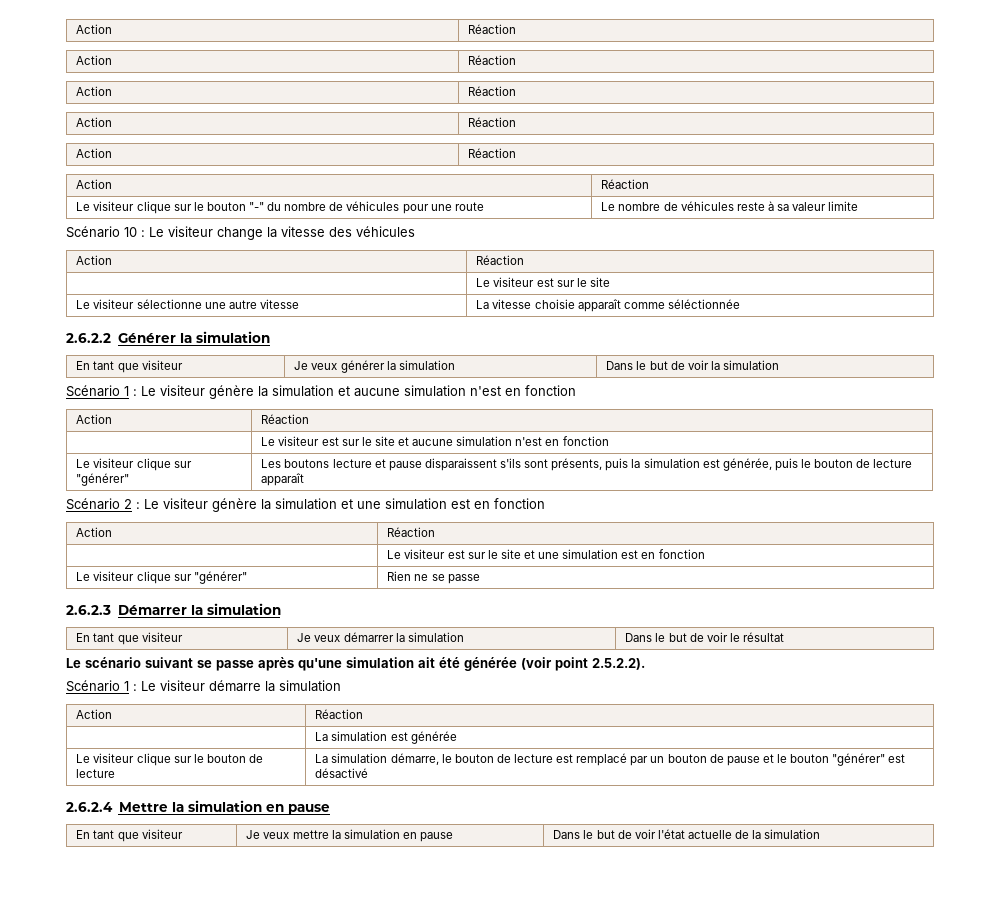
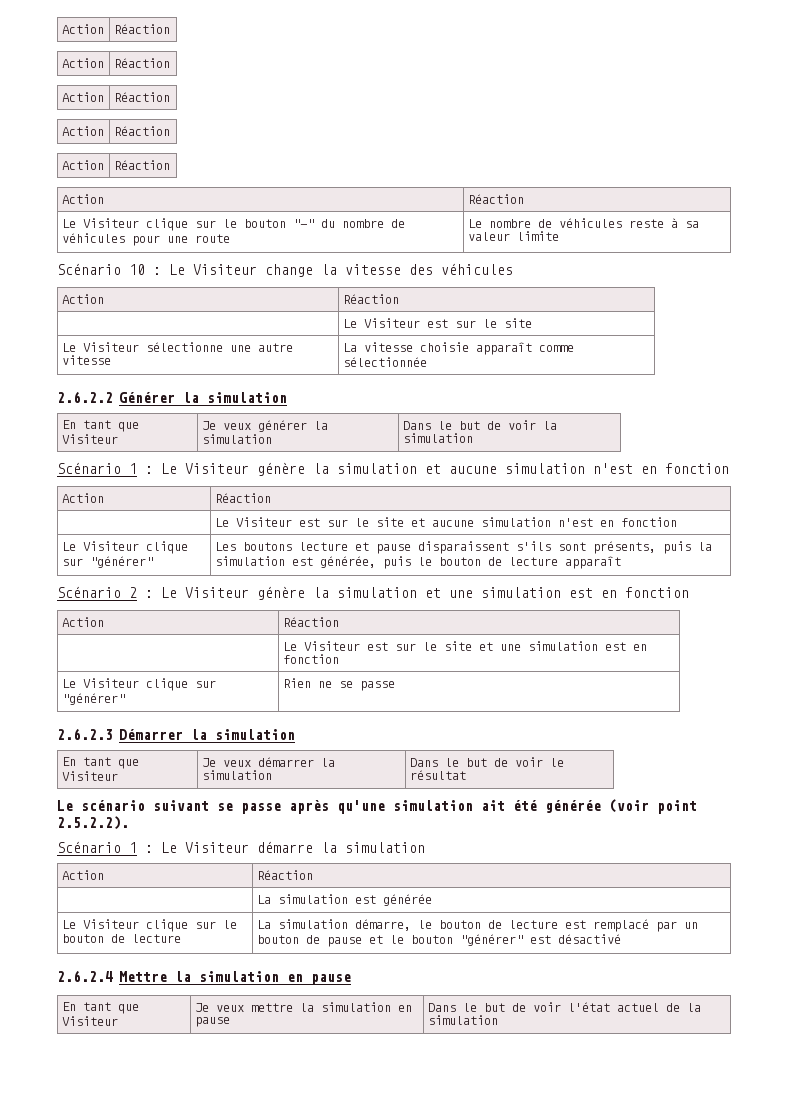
[93,201,135,211] visiteur -> [82,218,139,228] Visiteur
[168,226,213,237] visiteur -> [193,264,257,275] Visiteur
[493,277,535,287] visiteur -> [363,318,420,328] Visiteur
[93,299,135,309] visiteur -> [82,342,139,352] Visiteur
[667,299,740,309] séléctionnée -> [342,357,427,367] sélectionnée
[141,360,183,370] visiteur -> [61,434,118,444] Visiteur
[160,385,205,396] visiteur -> [185,463,249,474] Visiteur
[278,436,320,446] visiteur -> [235,517,292,527] Visiteur
[93,458,135,468] visiteur -> [82,541,139,551] Visiteur
[163,498,208,509] visiteur -> [185,587,249,598] Visiteur
[404,549,446,559] visiteur -> [303,641,360,651] Visiteur
[93,571,135,581] visiteur -> [82,678,139,688] Visiteur
[141,632,183,642] visiteur -> [61,771,118,781] Visiteur
[160,680,205,691] visiteur -> [185,842,249,853] Visiteur
[93,753,135,763] visiteur -> [82,919,139,929] Visiteur
[141,829,183,839] visiteur -> [61,1016,118,1026] Visiteur
[688,830,733,839] actuelle -> [616,1003,659,1012] actuel

